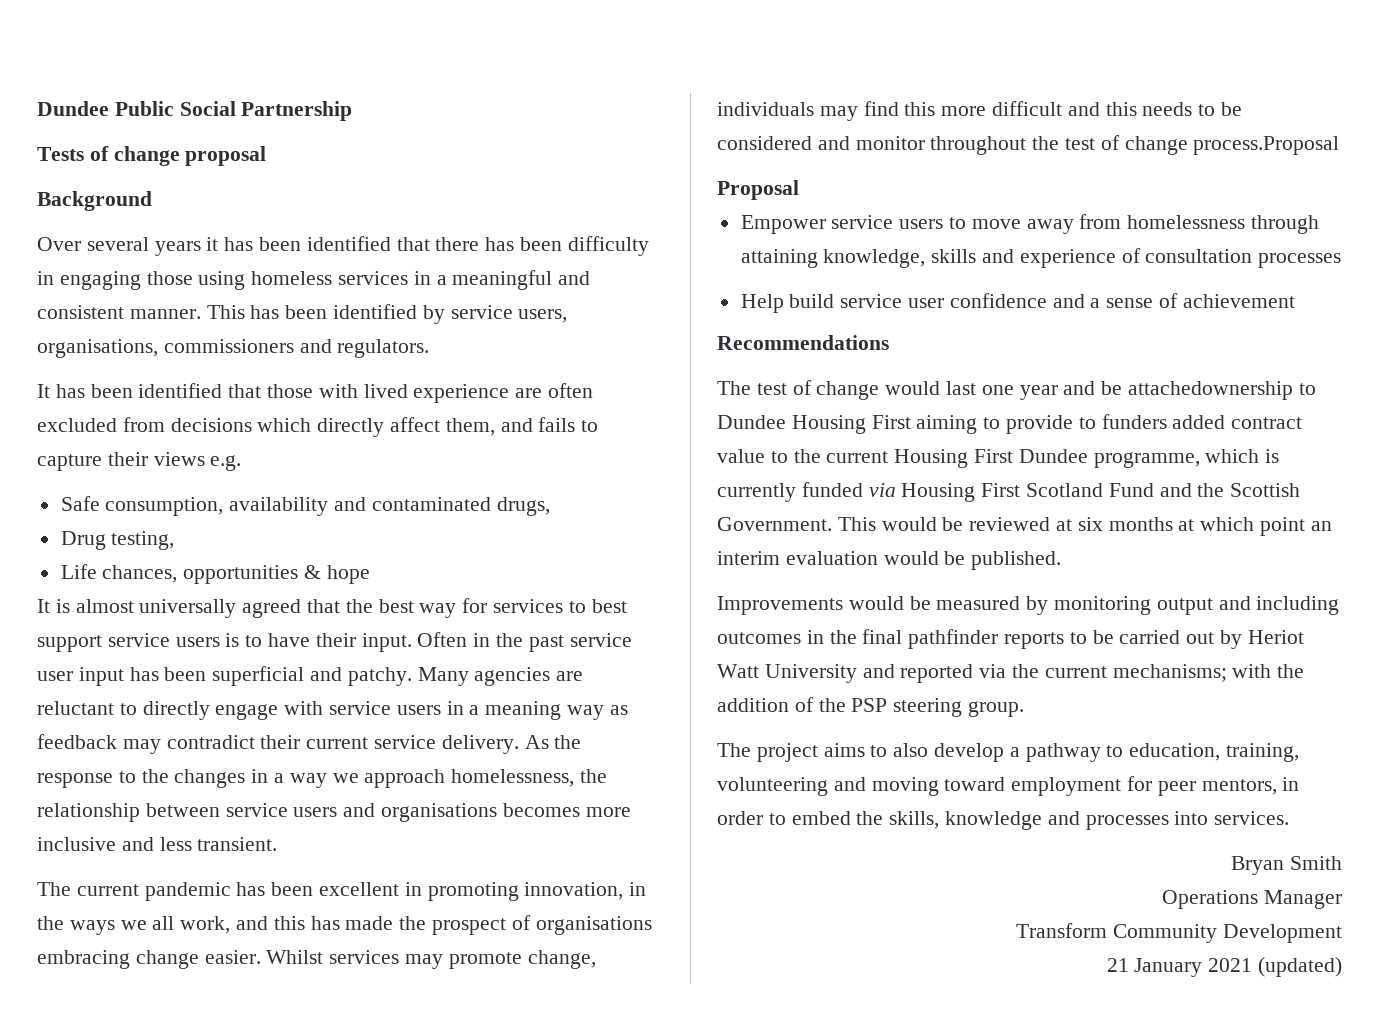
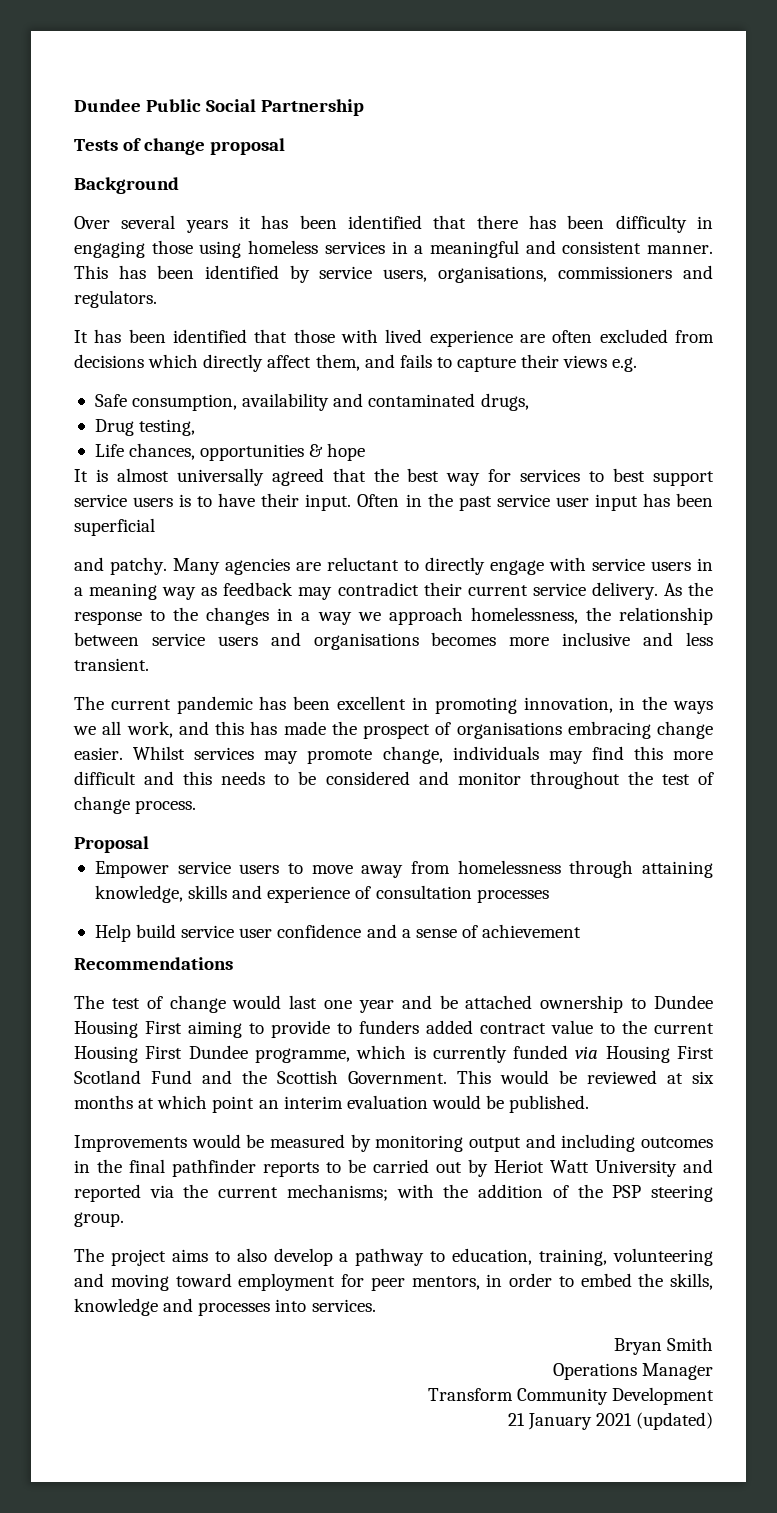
(305, 676) none -> (155, 527) //
[1193,136,1340,155] process.Proposal -> [135,800,197,814] process.
[1128,381,1294,400] attachedownership -> [465,995,624,1013] attached ownership

